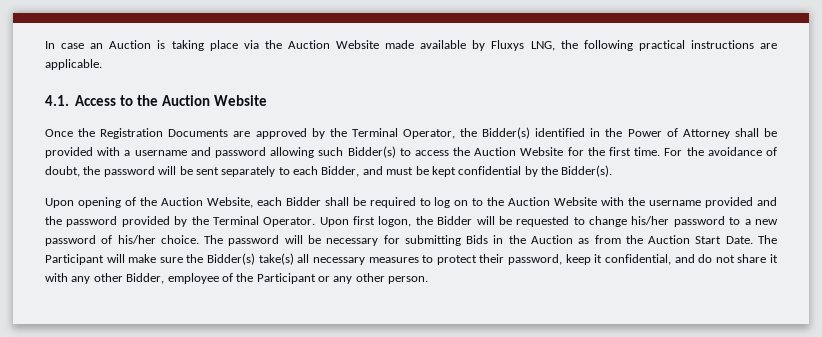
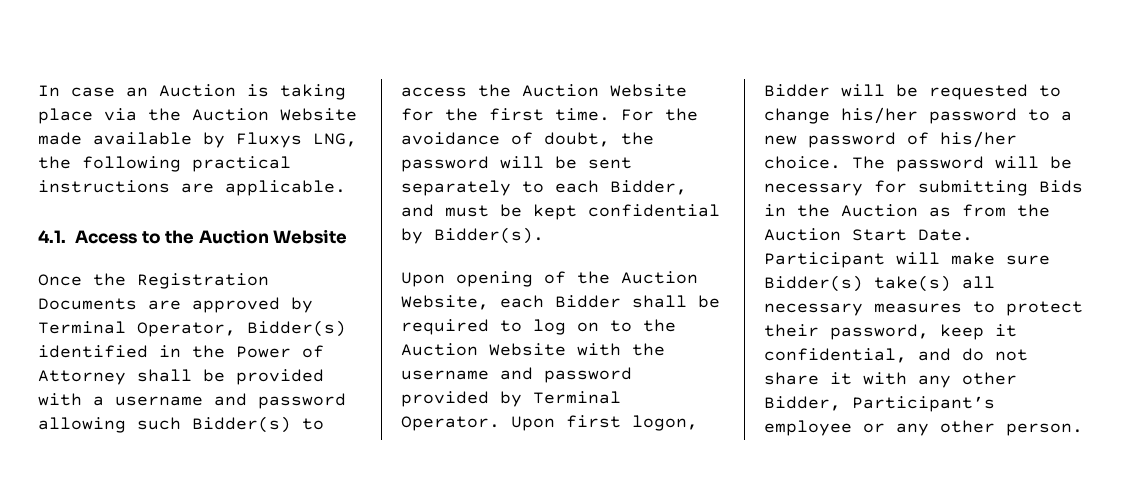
[329,128,347,137] the -> (313, 305) none
[460,128,478,137] the -> (236, 329) none
[541,166,558,175] the -> (423, 236) none
[705,197,778,208] [45,216,62,225] provided and the -> [500,367,533,380] and
[191,216,209,225] the -> (522, 399) none
[415,216,433,225] the -> (698, 423) none
[758,235,778,244] The -> (973, 235) none
[186,254,204,263] the -> (1050, 260) none
[167,273,316,284] employee of the Participant -> [852,396,995,412] [764,420,852,436] Participant’s employee

